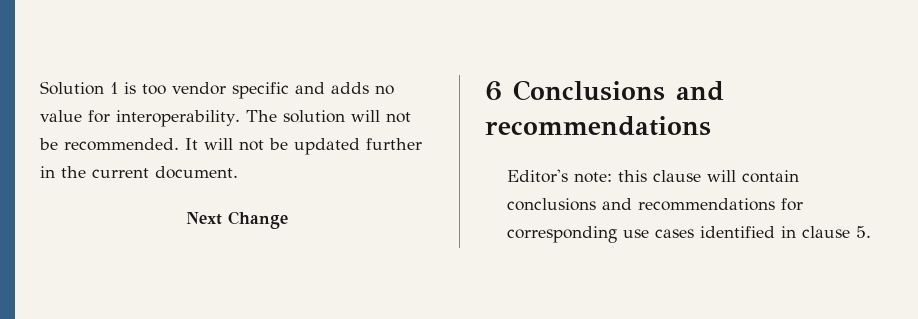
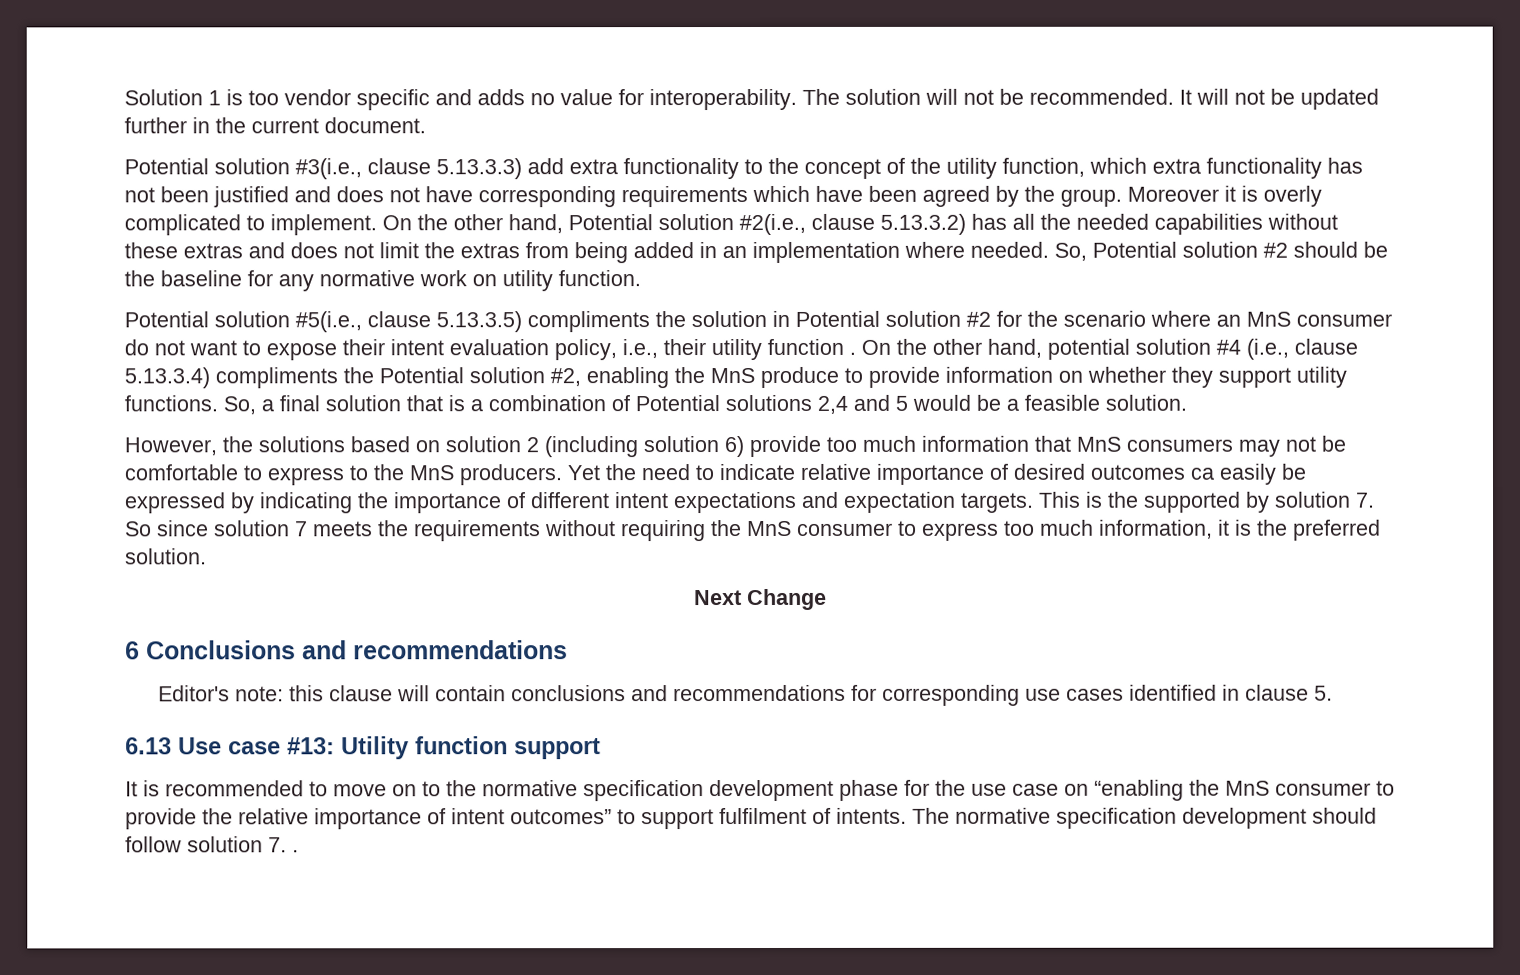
(238, 172) none -> [124,157,1363,180] [124,185,1322,208] [124,213,1338,236] [124,241,1388,264] [124,270,641,292] [124,310,1392,333] [124,338,1358,361] [124,366,1347,389] [124,394,1187,415] [124,435,1346,458] [124,463,1306,486] [125,491,1375,514] [125,519,1381,542] [125,548,207,565] // Potential solution #3(i.e., clause 5.13.3.3) add extra functionality to the concept of the utility function, which extra functionality has not been justified and does not have corresponding requirements which have been agreed by the group. Moreover it is overly complicated to implement. On the other hand, Potential solution #2(i.e., clause 5.13.3.2) has all the needed capabilities without these extras and does not limit the extras from being added in an implementation where needed. So, Potential solution #2 should be the baseline for any normative work on utility function. // Potential solution #5(i.e., clause 5.13.3.5) compliments the solution in Potential solution #2 for the scenario where an MnS consumer do not want to expose their intent evaluation policy, i.e., their utility function . On the other hand, potential solution #4 (i.e., clause 5.13.3.4) compliments the Potential solution #2, enabling the MnS produce to provide information on whether they support utility functions. So, a final solution that is a combination of Potential solutions 2,4 and 5 would be a feasible solution. // However, the solutions based on solution 2 (including solution 6) provide too much information that MnS consumers may not be comfortable to express to the MnS producers. Yet the need to indicate relative importance of desired outcomes ca easily be expressed by indicating the importance of different intent expectations and expectation targets. This is the supported by solution 7. So since solution 7 meets the requirements without requiring the MnS consumer to express too much information, it is the preferred solution.
(872, 232) none -> [125,736,601,760] [125,779,1395,802] [125,807,1377,830] [125,836,299,853] // 6.13 Use case #13: Utility function support // It is recommended to move on to the normative specification development phase for the use case on “enabling the MnS consumer to provide the relative importance of intent outcomes” to support fulfilment of intents. The normative specification development should follow solution 7. .

